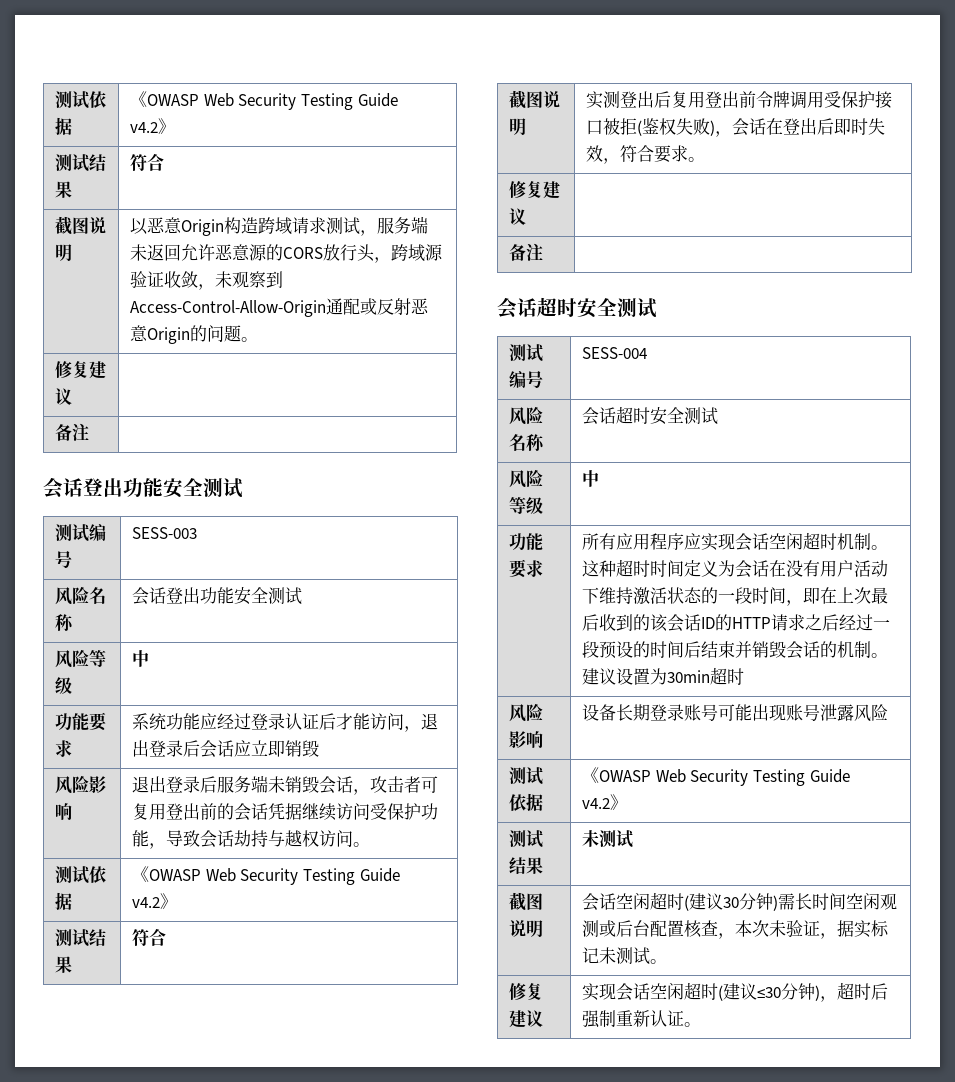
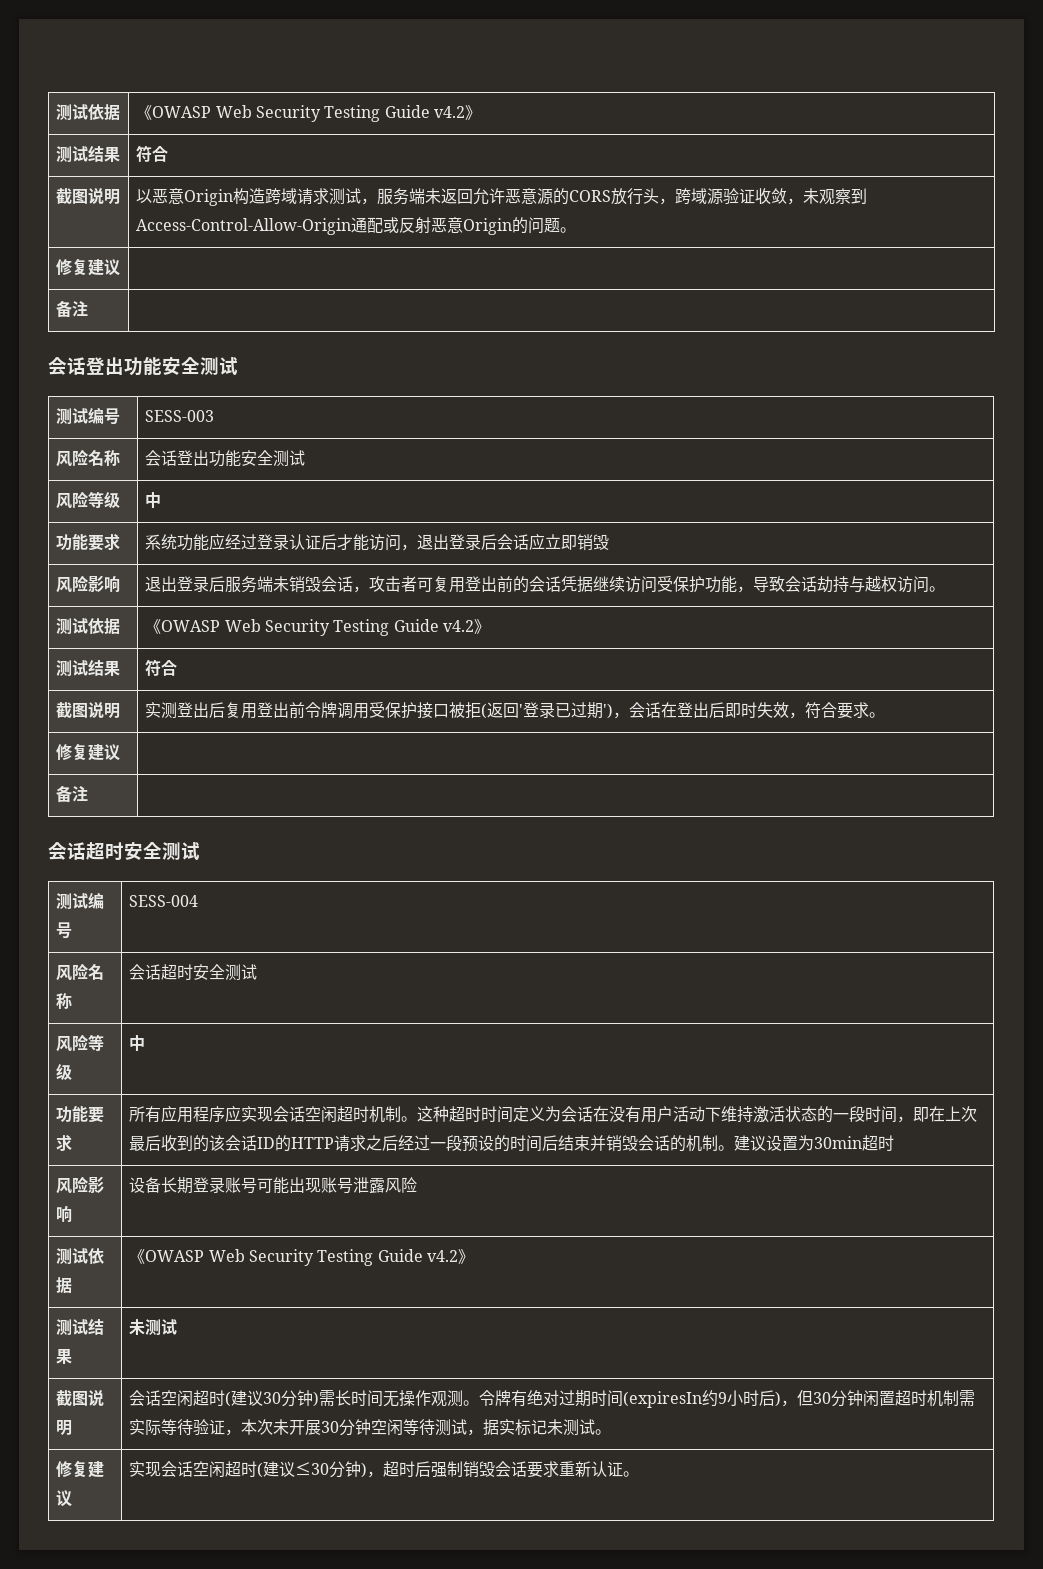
[642,118,716,136] 鉴权失败) -> [487,702,614,719] 返回'登录已过期')
[846,892,898,910] [582,920,821,939] 空闲观测或后台配置核查，本次未验证 -> [383,1390,976,1408] [129,1419,468,1436] 无操作观测。令牌有绝对过期时间(expiresIn约9小时后)，但30分钟闲置超时机制需实际等待验证，本次未开展30分钟空闲等待测试
(617, 1018) none -> [463,1461,560,1478] 销毁会话要求

